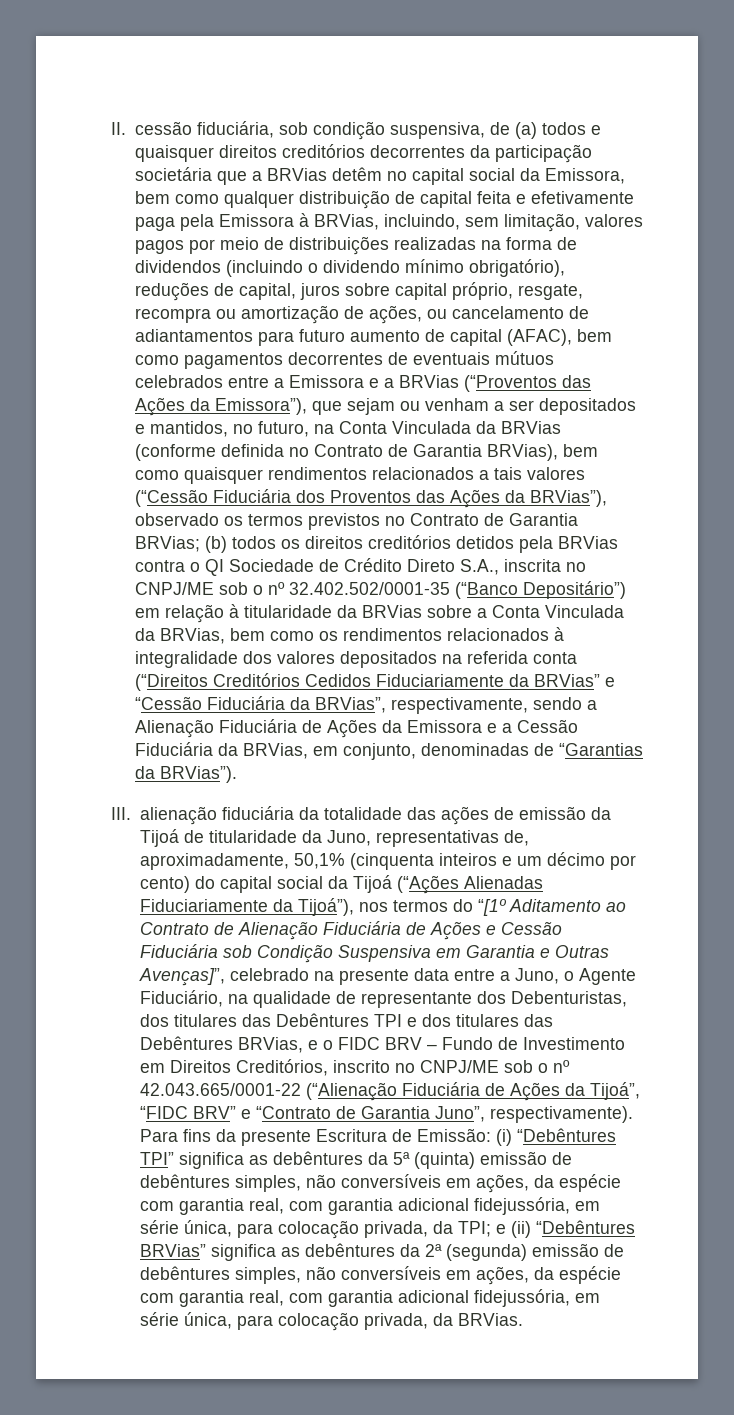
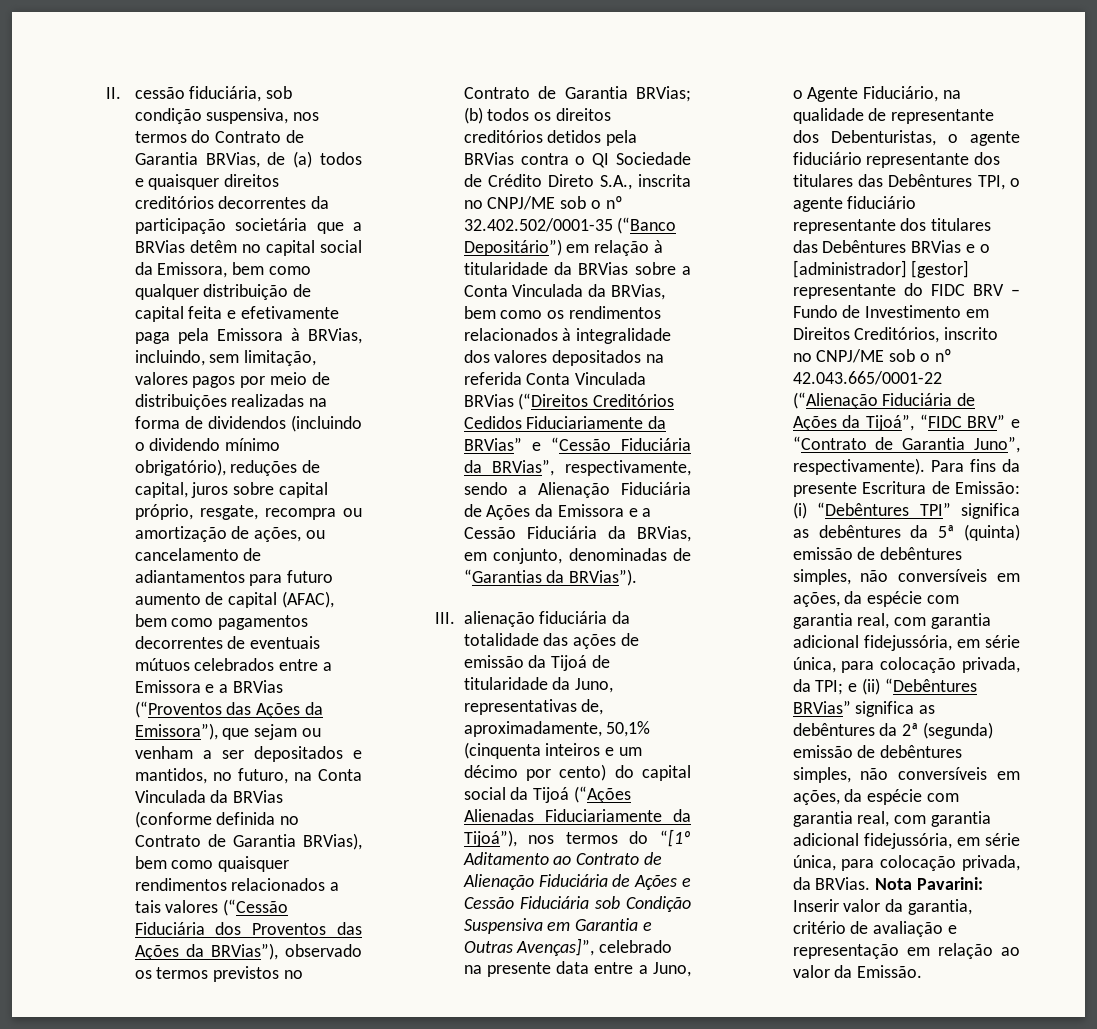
(485, 130) none -> [293,112,320,121] [134,130,304,143] [134,152,260,168] nos termos do Contrato de Garantia BRVias,
[532,652,577,664] conta -> [526,372,647,385] [463,394,514,407] Conta Vinculada BRVias
[139,1013,553,1027] [139,1036,303,1053] dos titulares das Debêntures TPI e dos titulares das Debêntures BRVias, -> [947,131,1020,146] [792,152,1001,168] [792,174,1020,190] [792,196,917,212] [792,218,992,234] [792,240,962,253] o agente fiduciário representante dos titulares das Debêntures TPI, o agente fiduciário representante dos titulares das Debêntures BRVias
(333, 1045) none -> [792,260,970,278] [792,283,923,299] [administrador] [gestor] representante do
(523, 1319) none -> [875,877,983,890] [792,899,972,915] [792,921,957,937] [792,943,1020,959] [792,965,923,978] Nota Pavarini: Inserir valor da garantia, critério de avaliação e representação em relação ao valor da Emissão.

